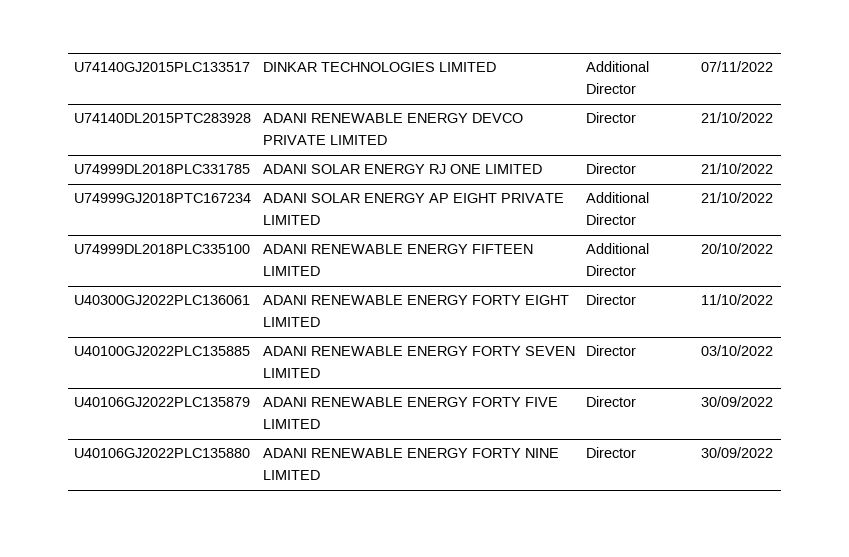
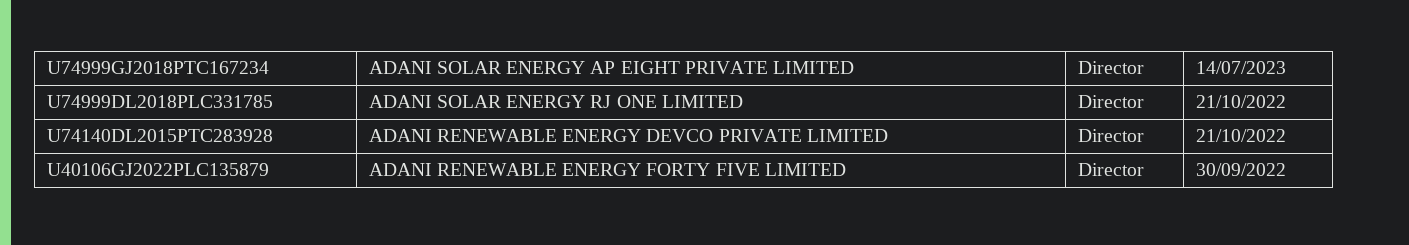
[73,62,250,72] [262,62,496,72] [585,61,649,72] [585,83,636,94] [700,61,773,72] U74140GJ2015PLC133517 | DINKAR TECHNOLOGIES LIMITED | Additional Director | 07/11/2022 -> [46,61,269,74] [368,61,855,74] [1077,61,1144,74] [1195,61,1286,74] [46,95,273,108] [368,95,743,108] [1077,95,1144,108] [1195,95,1286,108] U74999GJ2018PTC167234 | ADANI SOLAR ENERGY AP EIGHT PRIVATE LIMITED | Director | 14/07/2023 // U74999DL2018PLC331785 | ADANI SOLAR ENERGY RJ ONE LIMITED | Director | 21/10/2022
[73,164,250,174] [262,164,542,174] [585,163,636,174] [700,163,773,174] [73,193,251,203] [262,193,564,203] [262,215,320,225] [585,192,649,203] [585,214,636,225] [700,192,773,203] [73,244,250,254] [262,244,533,254] [262,266,320,276] [585,243,649,254] [585,265,636,276] [700,243,773,254] [73,295,250,305] [262,295,569,305] [262,317,320,327] [585,294,636,305] [700,294,773,305] [73,346,250,356] [262,346,575,356] [262,368,320,378] [585,345,636,356] [700,345,773,356] // U74999DL2018PLC331785 | ADANI SOLAR ENERGY RJ ONE LIMITED | Director | 21/10/2022 // U74999GJ2018PTC167234 | ADANI SOLAR ENERGY AP EIGHT PRIVATE LIMITED | Additional Director | 21/10/2022 // U74999DL2018PLC335100 | ADANI RENEWABLE ENERGY FIFTEEN LIMITED | Additional Director | 20/10/2022 // U40300GJ2022PLC136061 | ADANI RENEWABLE ENERGY FORTY EIGHT LIMITED | Director | 11/10/2022 // U40100GJ2022PLC135885 | ADANI RENEWABLE ENERGY FORTY SEVEN LIMITED | Director | 03/10/2022 -> (1286, 135) none
[73,448,250,458] [262,448,559,458] [262,470,320,480] [585,447,636,458] [700,447,773,458] // U40106GJ2022PLC135880 | ADANI RENEWABLE ENERGY FORTY NINE LIMITED | Director | 30/09/2022 -> (1286, 169) none

